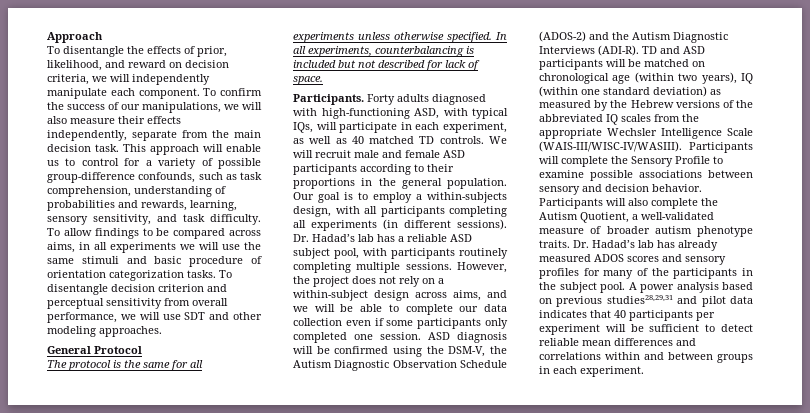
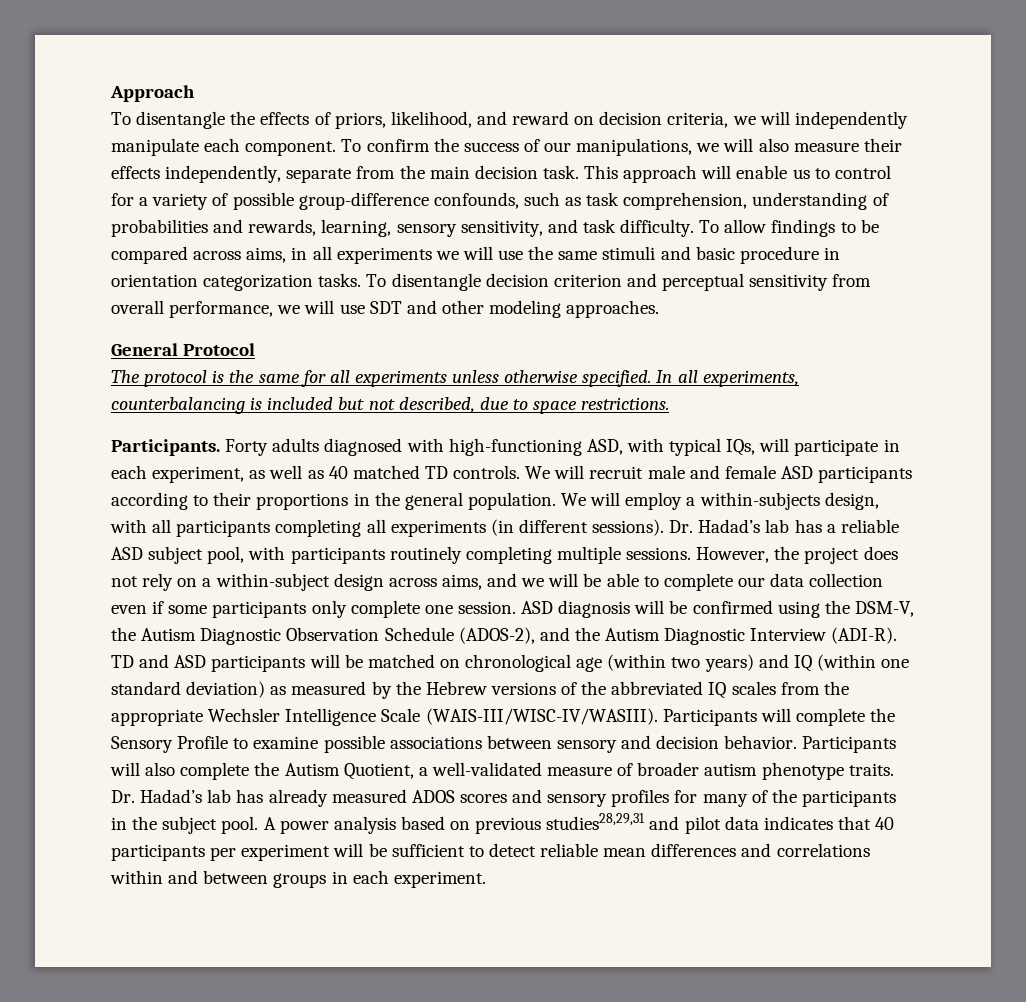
[197,46,227,57] prior, -> [334,112,386,129] priors,
[251,256,262,264] of -> [823,247,840,260] in
[378,60,480,71] [293,76,323,85] described for lack of space. -> [398,397,670,414] described, due to space restrictions.
[293,192,368,203] Our goal is to -> [561,492,621,506] We will
[293,332,347,343] completed -> [350,600,420,618] complete
[539,31,586,42] (ADOS-2) -> [458,627,535,644] (ADOS-2),
[539,46,595,54] Interviews -> [750,628,827,641] Interview
[701,72,737,84] years), -> [704,654,789,672] years) and

